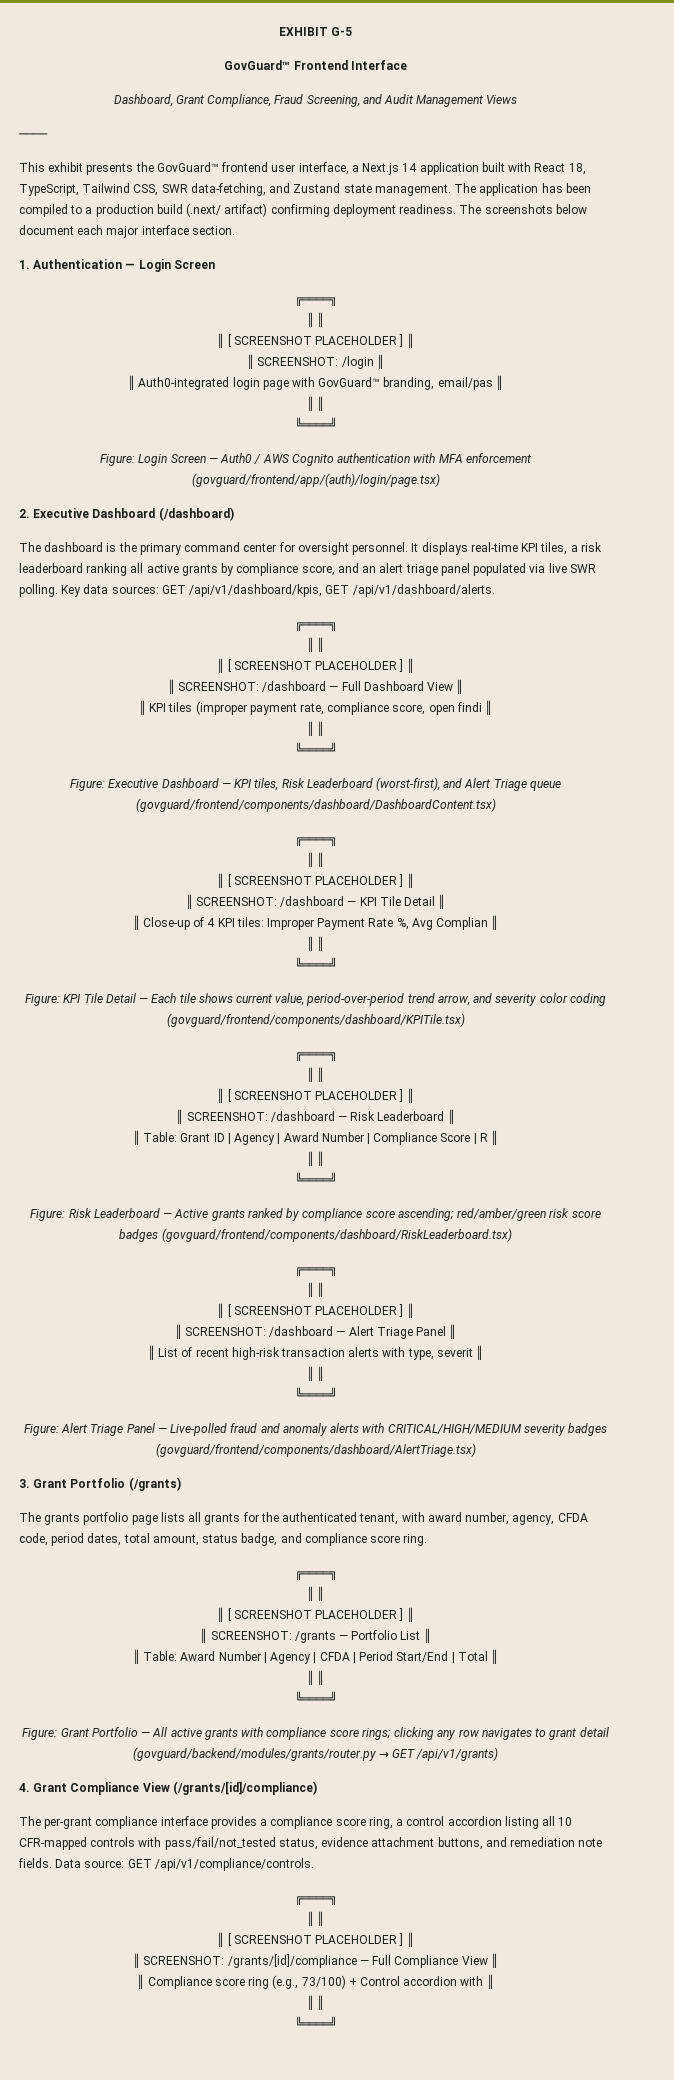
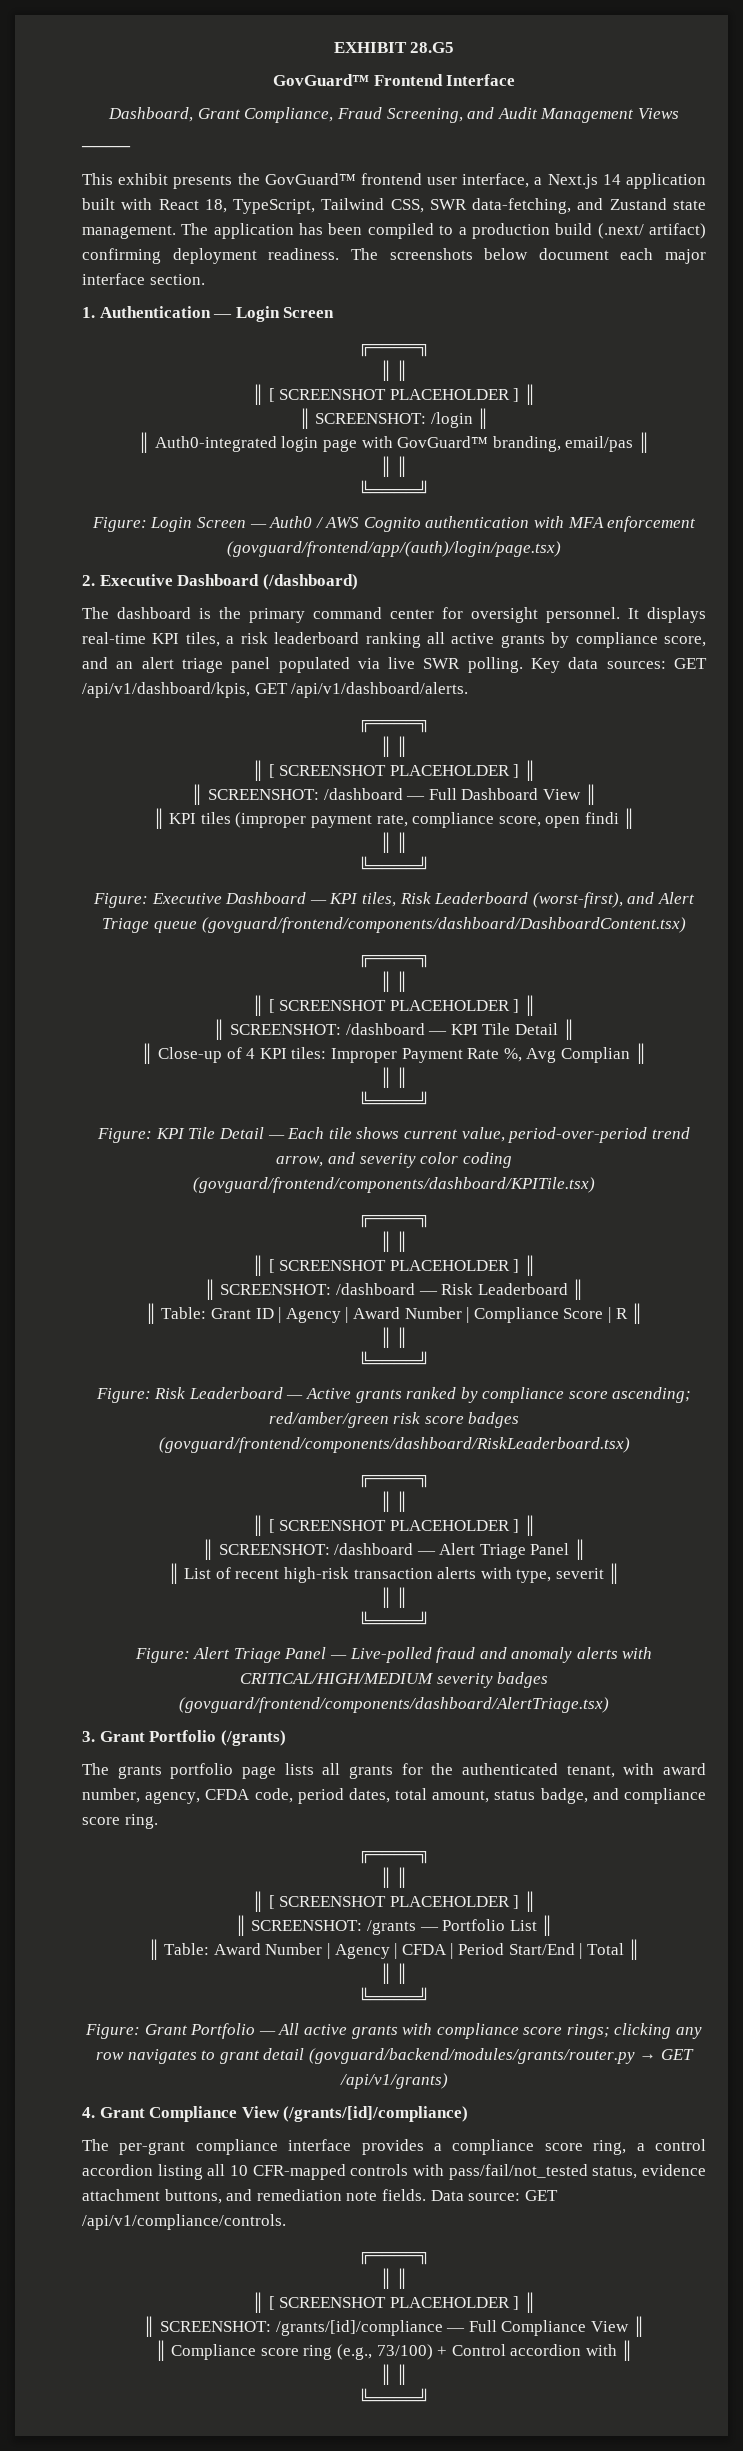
[331,27,353,36] G-5 -> [410,42,455,53] 28.G5

